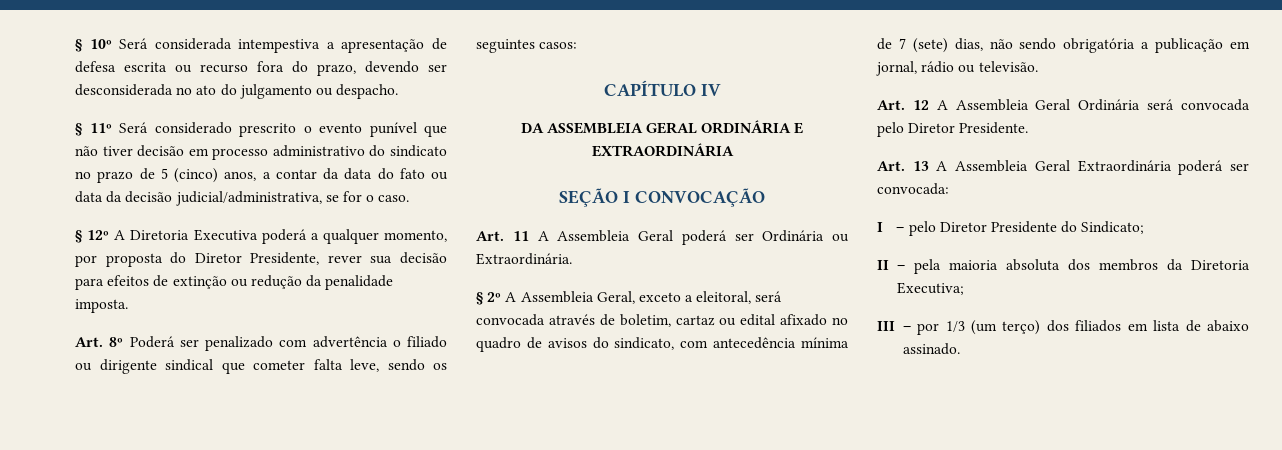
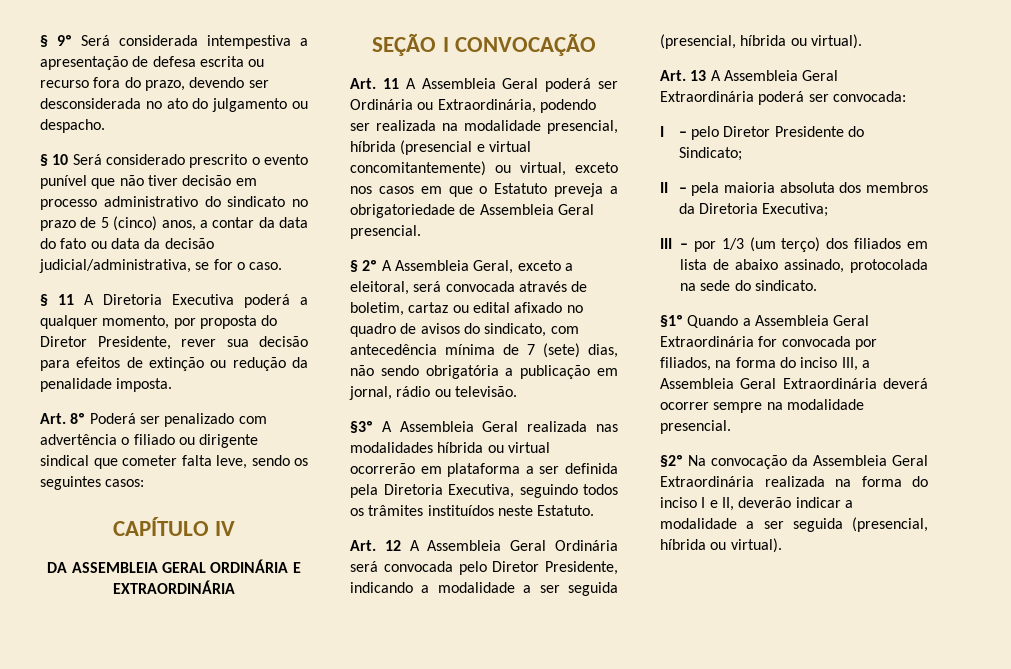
[75,39,112,52] § 10º -> [40,35,72,47] § 9º
[89,123,112,133] 11º -> [52,154,69,165] 10
[87,230,110,240] 12º -> [58,294,74,305] 11
[476,253,572,265] Extraordinária. -> [437,99,596,113] [350,120,618,134] [350,140,531,155] [350,161,618,176] [350,183,618,197] [350,204,594,218] [350,225,421,239] Extraordinária, podendo ser realizada na modalidade presencial, híbrida (presencial e virtual concomitantemente) ou virtual, exceto nos casos em que o Estatuto preveja a obrigatoriedade de Assembleia Geral presencial.
(1038, 66) none -> [350,421,618,433] [350,442,550,453] [350,463,618,477] [350,484,618,498] [350,505,595,516] // §3º A Assembleia Geral realizada nas modalidades híbrida ou virtual ocorrerão em plataforma a ser definida pela Diretoria Executiva, seguindo todos os trâmites instituídos neste Estatuto.
[959,122,1029,134] Presidente. -> [545,561,618,575] [350,582,618,596] [660,34,862,49] Presidente, indicando a modalidade a ser seguida (presencial, híbrida ou virtual).
[902,343,960,355] assinado. -> [784,259,928,273] [680,280,817,291] [660,315,870,328] [660,336,877,350] [660,357,870,371] [660,378,928,389] [660,399,864,413] [660,420,731,434] [660,455,928,469] [660,476,928,487] [660,497,853,511] [660,517,928,532] [660,538,782,553] assinado, protocolada na sede do sindicato. // §1º Quando a Assembleia Geral Extraordinária for convocada por filiados, na forma do inciso III, a Assembleia Geral Extraordinária deverá ocorrer sempre na modalidade presencial. // §2º Na convocação da Assembleia Geral Extraordinária realizada na forma do inciso I e II, deverão indicar a modalidade a ser seguida (presencial, híbrida ou virtual).

